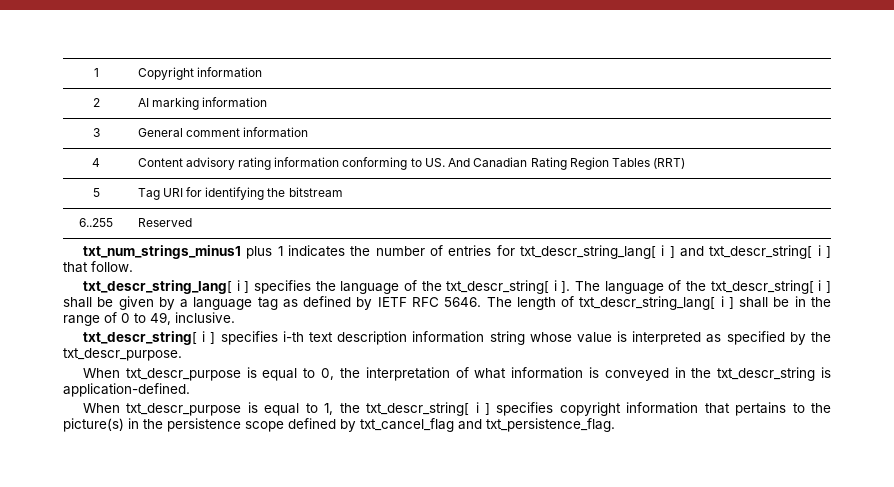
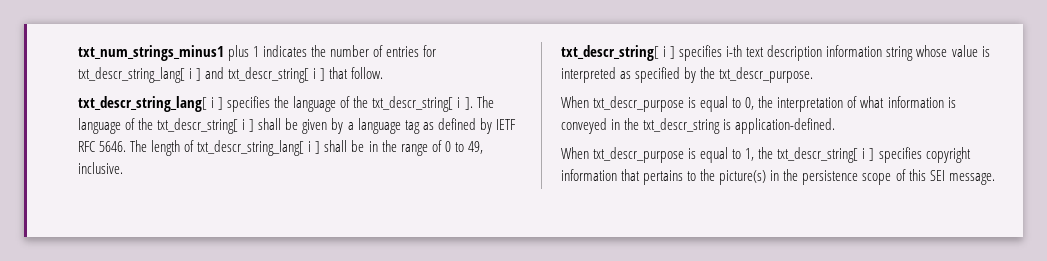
[93,68,99,77] [137,67,262,80] [92,98,100,107] [137,97,267,110] [92,128,100,137] [137,127,308,137] [92,158,100,167] [137,157,686,170] [92,188,100,197] [137,187,343,200] [79,218,113,227] [137,218,192,227] 1 | Copyright information // 2 | AI marking information // 3 | General comment information // 4 | Content advisory rating information conforming to US. And Canadian Rating Region Tables (RRT) // 5 | Tag URI for identifying the bitstream // 6..255 | Reserved // -> (78, 53) none
[288,418,615,432] defined by txt_cancel_flag and txt_persistence_flag. -> [895,169,995,185] of this SEI message.

